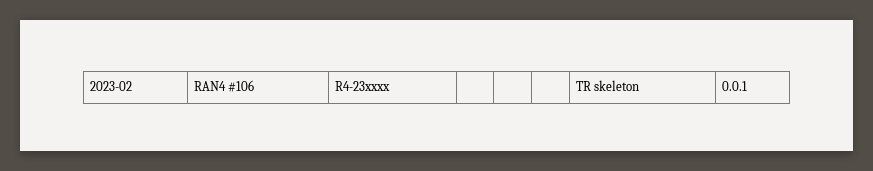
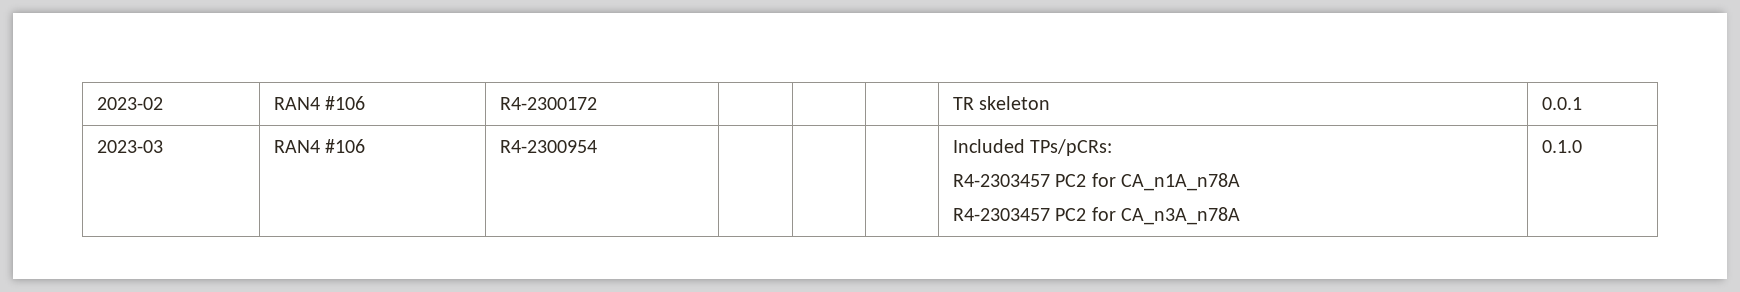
[334,81,390,91] R4-23xxxx -> [500,97,598,110] R4-2300172
(747, 86) none -> [97,140,164,153] [274,139,366,153] [500,140,598,153] [953,139,1113,156] [953,173,1241,191] [953,207,1241,225] [1542,140,1583,153] // 2023-03 | RAN4 #106 | R4-2300954 | | | | Included TPs/pCRs: // R4-2303457 PC2 for CA_n1A_n78A // R4-2303457 PC2 for CA_n3A_n78A | 0.1.0

